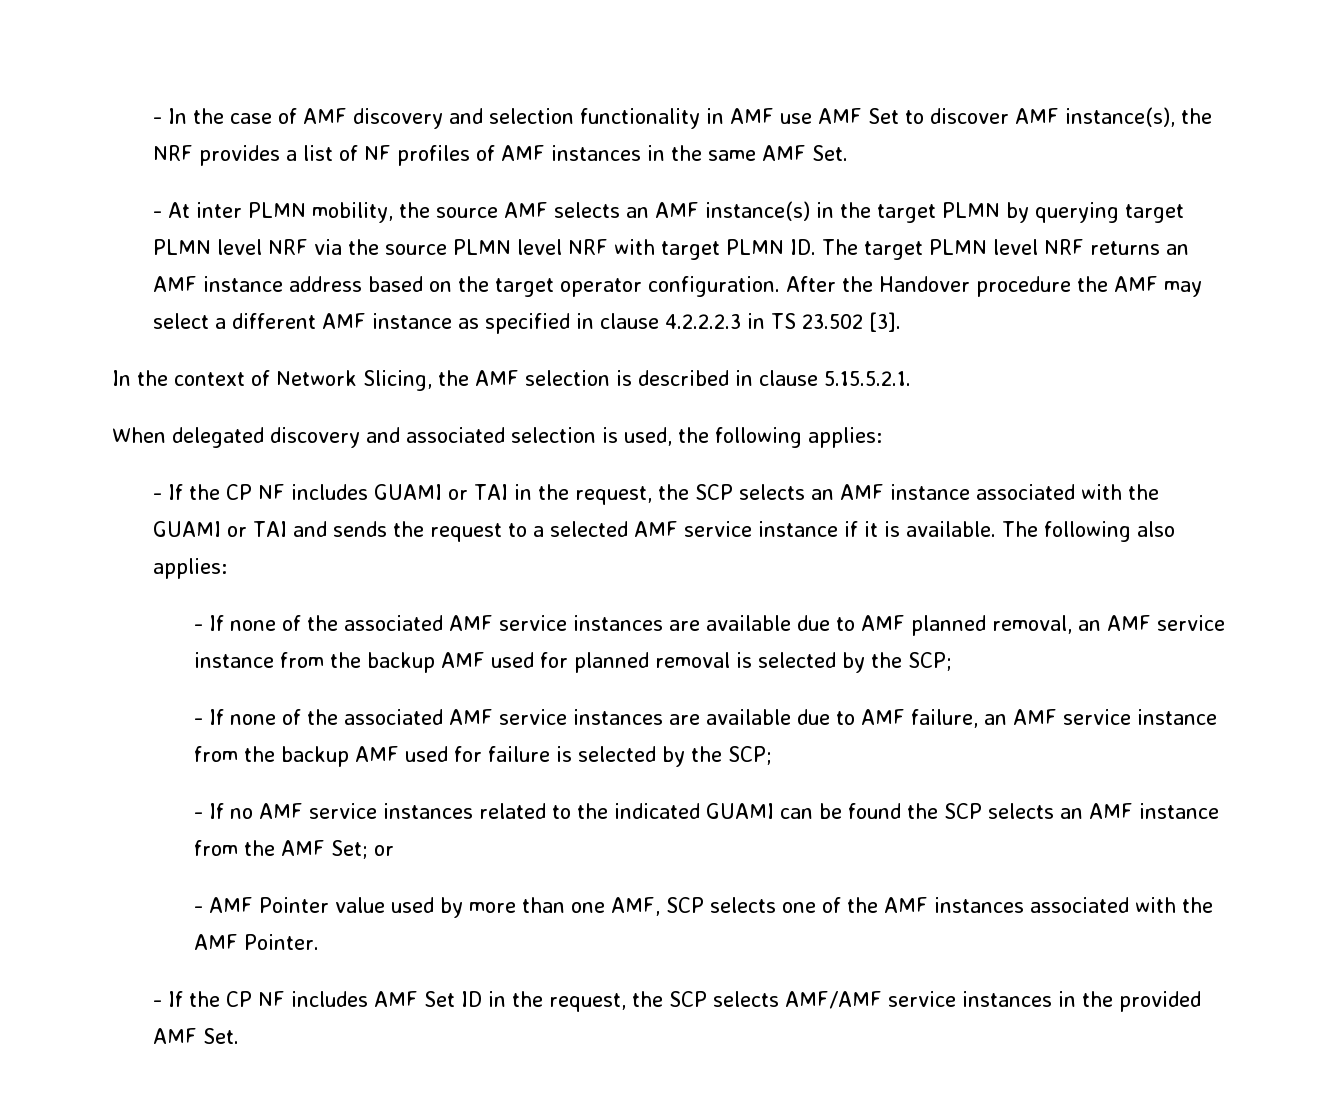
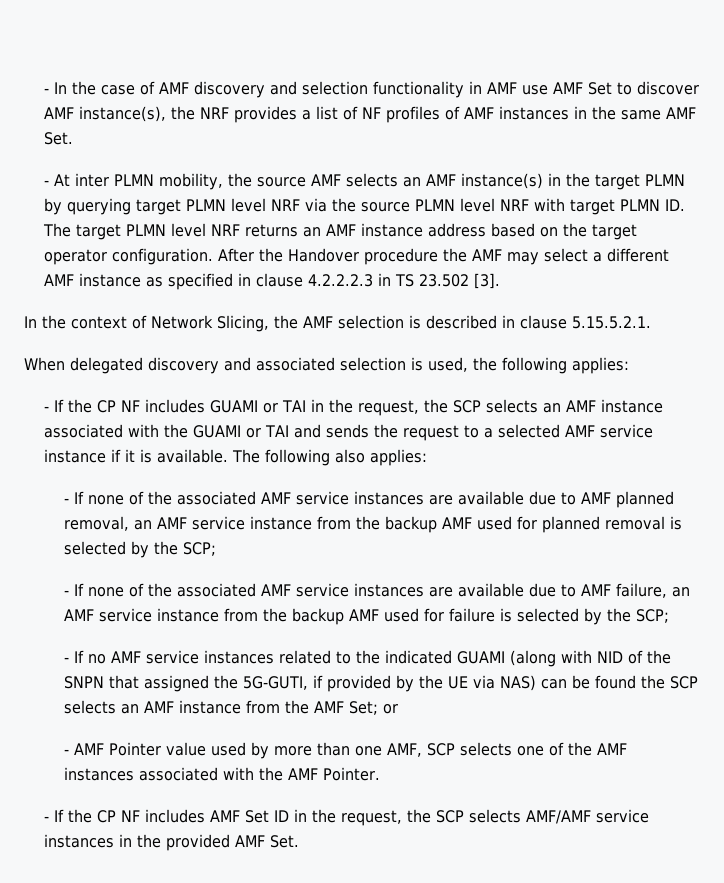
(775, 811) none -> [509,650,671,667] [63,675,536,692] (along with NID of the SNPN that assigned the 5G-GUTI, if provided by the UE via NAS)

